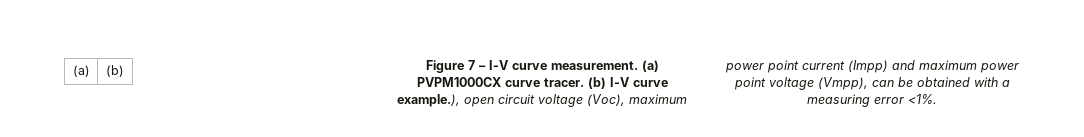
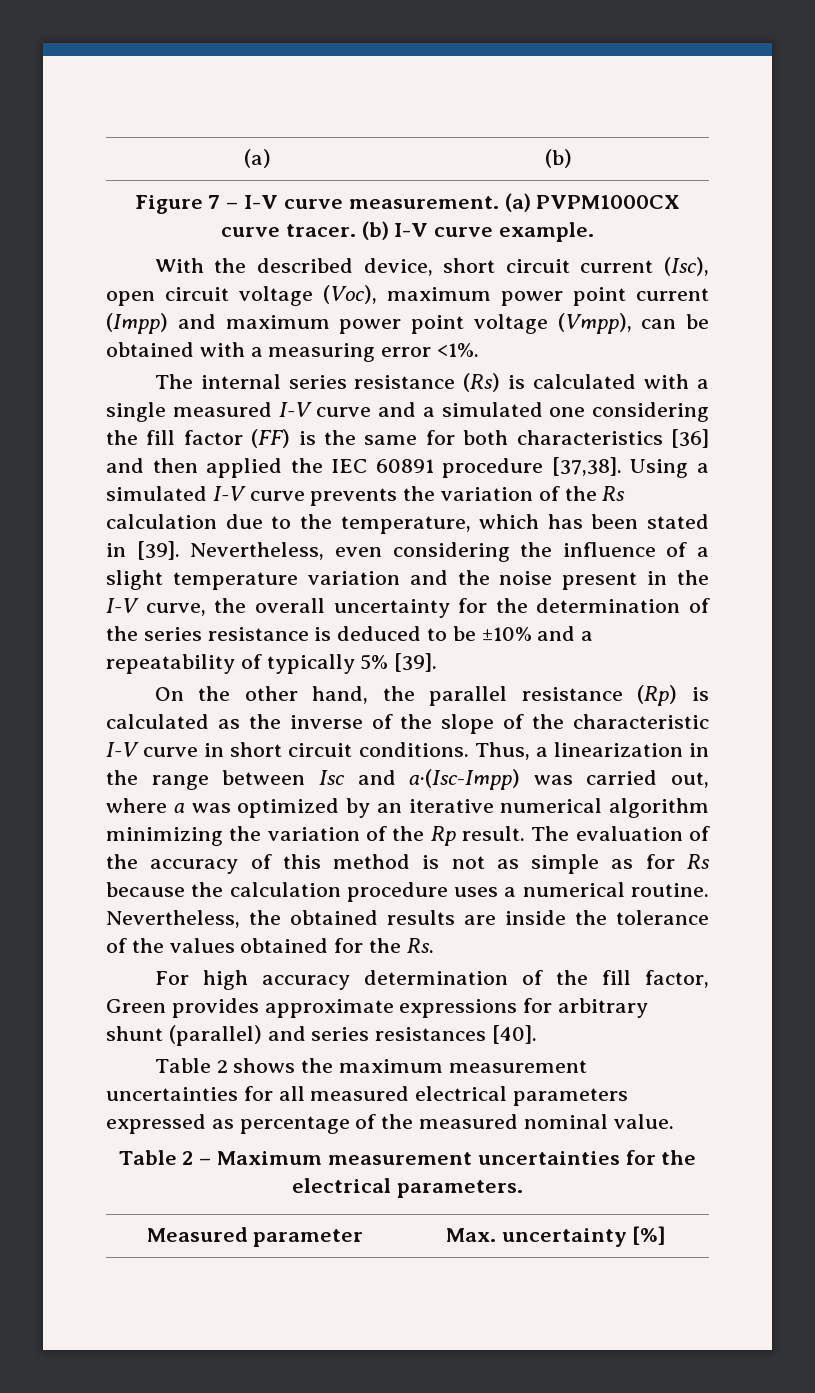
[397,94,460,107] example.), -> [499,222,595,242] [154,257,709,276] example. // With the described device, short circuit current (Isc),
(937, 99) none -> [154,373,709,392] [106,402,709,422] [106,429,709,448] [106,457,709,478] [106,486,626,506] [106,514,709,534] [106,541,709,562] [106,570,709,590] [106,598,710,618] [106,626,594,641] [106,653,438,674] [154,685,709,706] [106,714,710,734] [106,742,709,760] [106,769,709,790] [106,798,709,818] [106,826,710,846] [106,854,710,874] [106,882,710,902] [106,910,709,928] [106,938,434,953] [154,970,710,990] [106,998,649,1018] [106,1025,538,1046] [154,1058,587,1073] [106,1086,629,1106] [106,1114,674,1134] [118,1150,697,1165] [292,1178,523,1198] [146,1227,364,1247] [445,1226,667,1247] // The internal series resistance (Rs) is calculated with a single measured I-V curve and a simulated one considering the fill factor (FF) is the same for both characteristics [36] and then applied the IEC 60891 procedure [37,38]. Using a simulated I-V curve prevents the variation of the Rs calculation due to the temperature, which has been stated in [39]. Nevertheless, even considering the influence of a slight temperature variation and the noise present in the I-V curve, the overall uncertainty for the determination of the series resistance is deduced to be ±10% and a repeatability of typically 5% [39]. // On the other hand, the parallel resistance (Rp) is calculated as the inverse of the slope of the characteristic I-V curve in short circuit conditions. Thus, a linearization in the range between Isc and a·(Isc-Impp) was carried out, where a was optimized by an iterative numerical algorithm minimizing the variation of the Rp result. The evaluation of the accuracy of this method is not as simple as for Rs because the calculation procedure uses a numerical routine. Nevertheless, the obtained results are inside the tolerance of the values obtained for the Rs. // For high accuracy determination of the fill factor, Green provides approximate expressions for arbitrary shunt (parallel) and series resistances [40]. // Table 2 shows the maximum measurement uncertainties for all measured electrical parameters expressed as percentage of the measured nominal value. // Table 2 – Maximum measurement uncertainties for the electrical parameters. // Measured parameter | Max. uncertainty [%]

